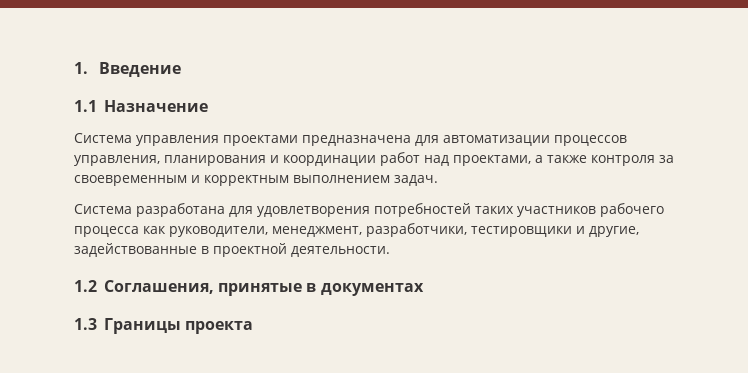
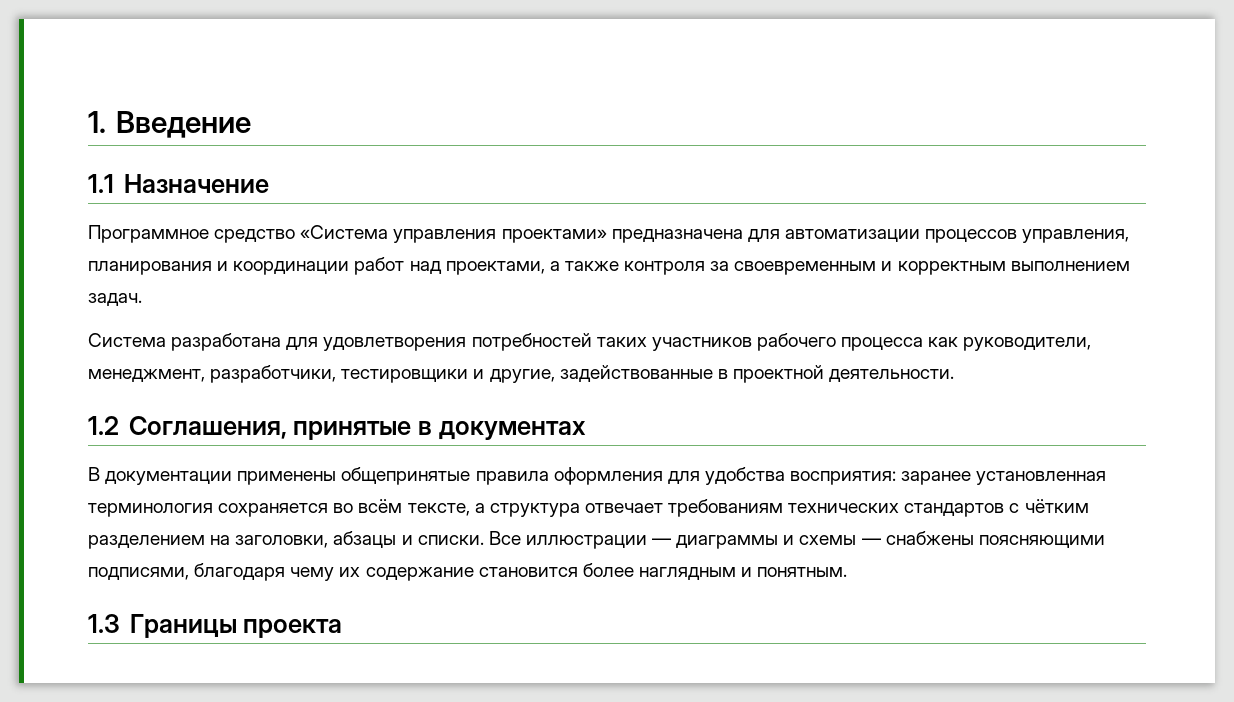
[74,133,298,146] Система управления проектами -> [88,225,607,243] Программное средство «Система управления проектами»
(424, 289) none -> [88,467,1107,485] [88,499,1089,517] [88,531,1105,549] [88,563,848,581] // В документации применены общепринятые правила оформления для удобства восприятия: заранее установленная терминология сохраняется во всём тексте, а структура отвечает требованиям технических стандартов с чётким разделением на заголовки, абзацы и списки. Все иллюстрации — диаграммы и схемы — снабжены поясняющими подписями, благодаря чему их содержание становится более наглядным и понятным.

